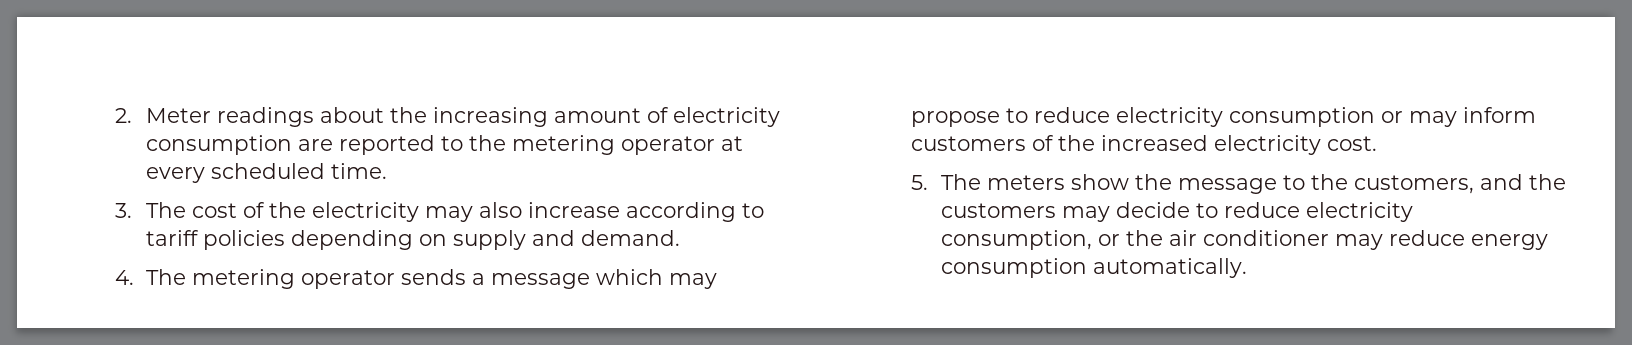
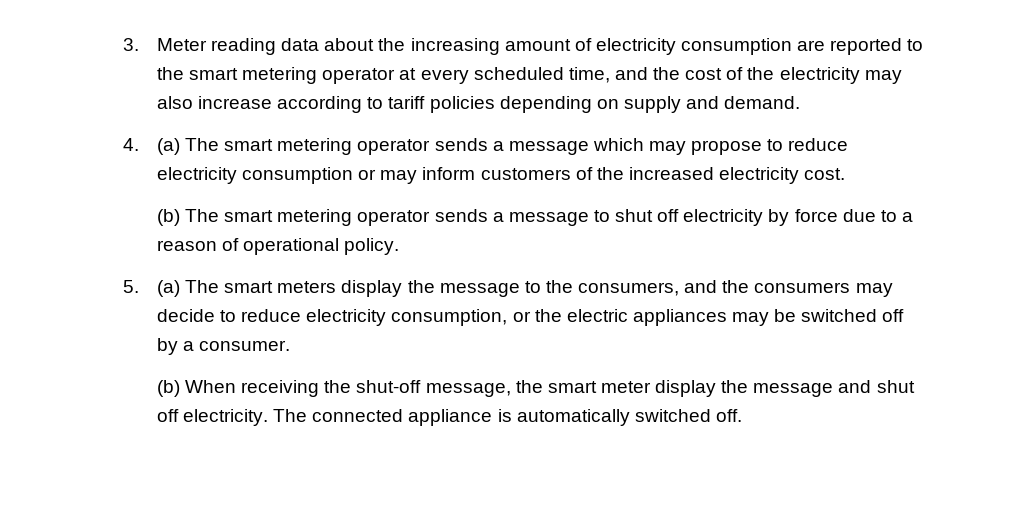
[115,107,314,127] 2. Meter readings -> [122,38,320,55] 3. Meter reading data
(506, 143) none -> [189,68,239,80] smart
[330,163,387,179] [115,202,186,218] time. // 3. The -> [568,67,681,83] time, and the
[145,269,186,285] The -> [156,138,274,155] (a) The smart
[910,174,1129,190] 5. The meters show -> [156,209,913,226] [156,238,400,255] [122,280,403,297] (b) The smart metering operator sends a message to shut off electricity by force due to a reason of operational policy. // 5. (a) The smart meters display
[1353,174,1566,194] [940,203,1056,218] customers, and the customers -> [578,280,851,296] consumers, and the consumers
[1168,230,1548,250] [940,258,1247,278] air conditioner may reduce energy consumption automatically. -> [566,309,905,326] [156,338,291,355] [156,380,915,397] [156,409,742,426] electric appliances may be switched off by a consumer. // (b) When receiving the shut-off message, the smart meter display the message and shut off electricity. The connected appliance is automatically switched off.

